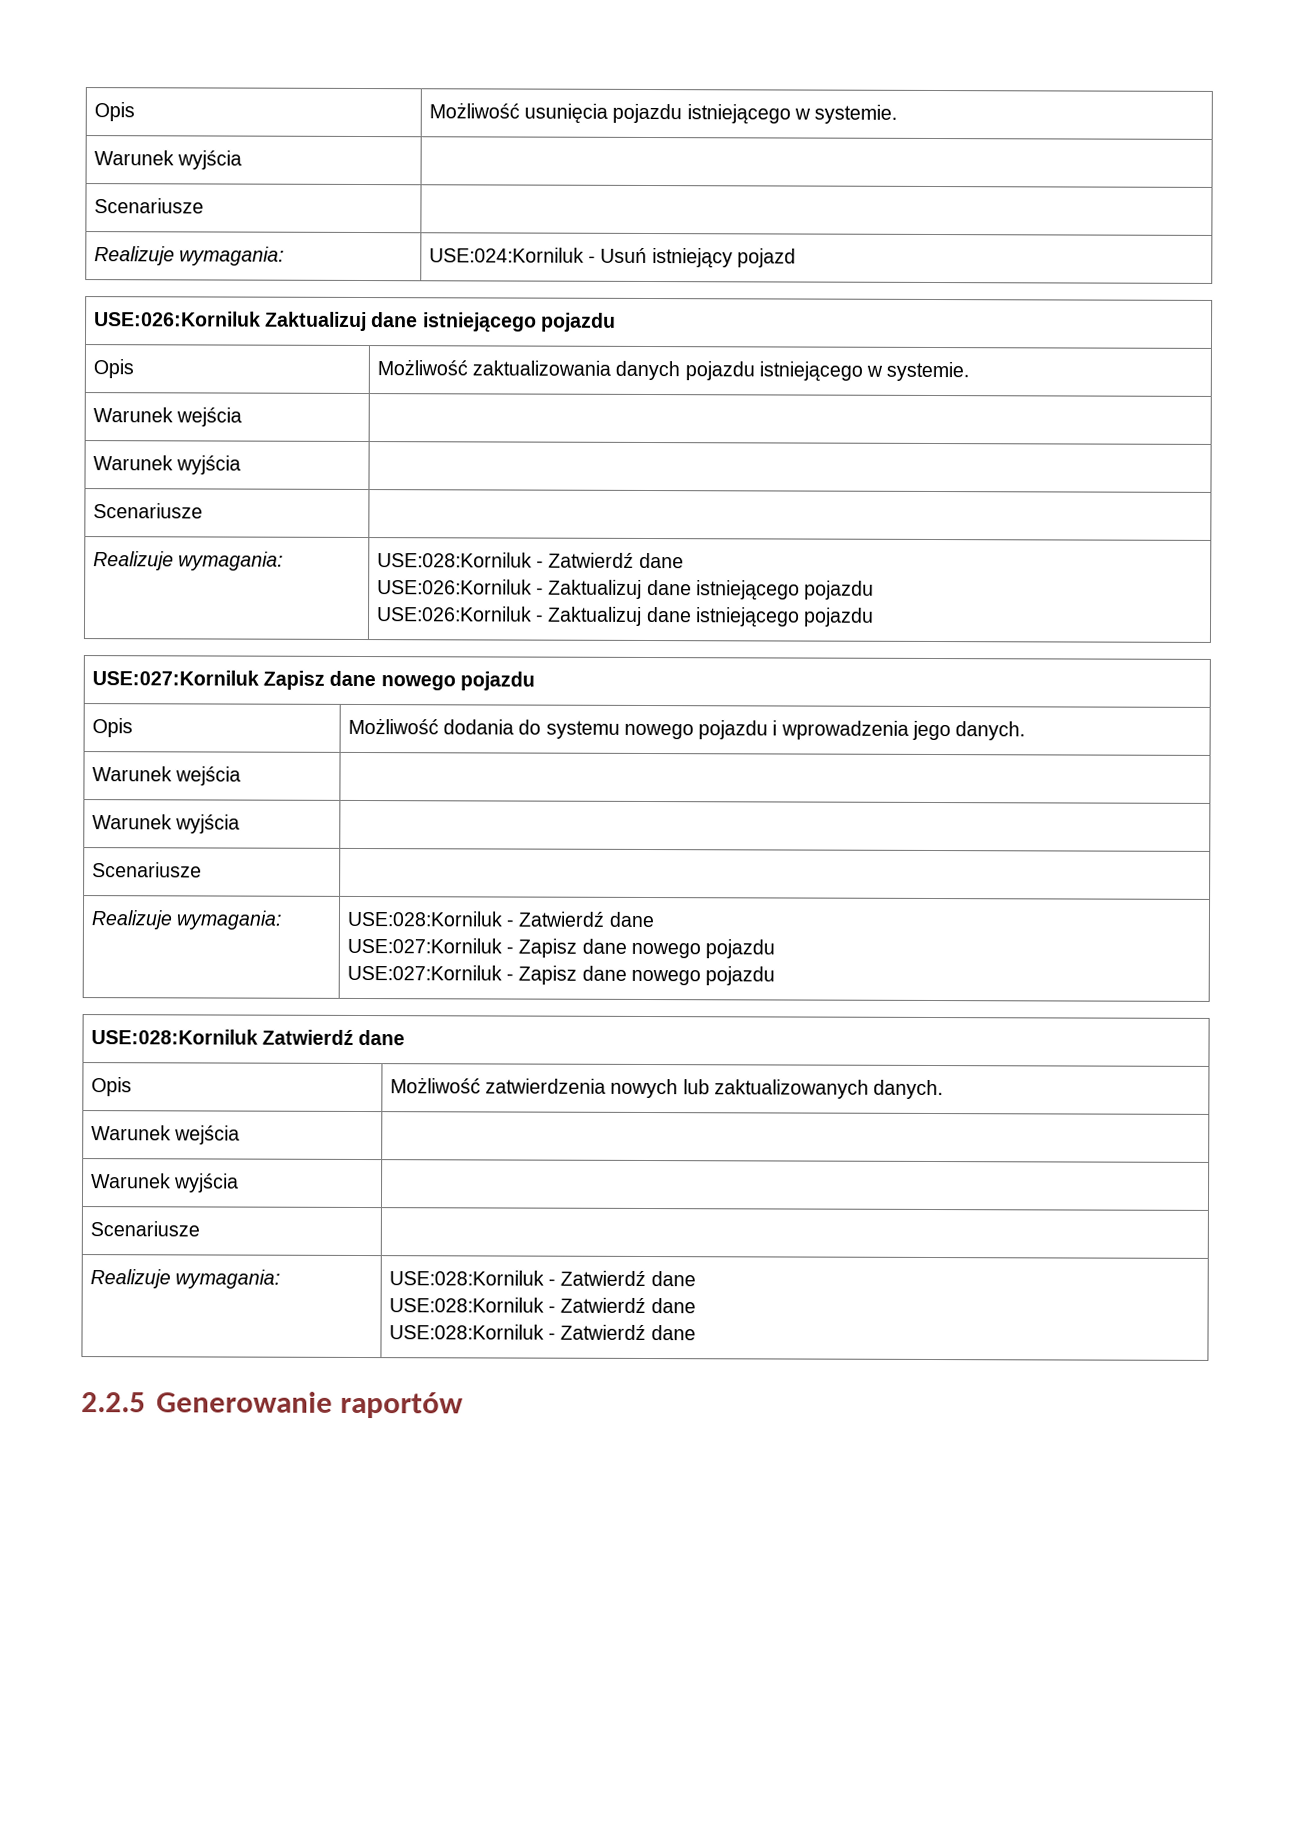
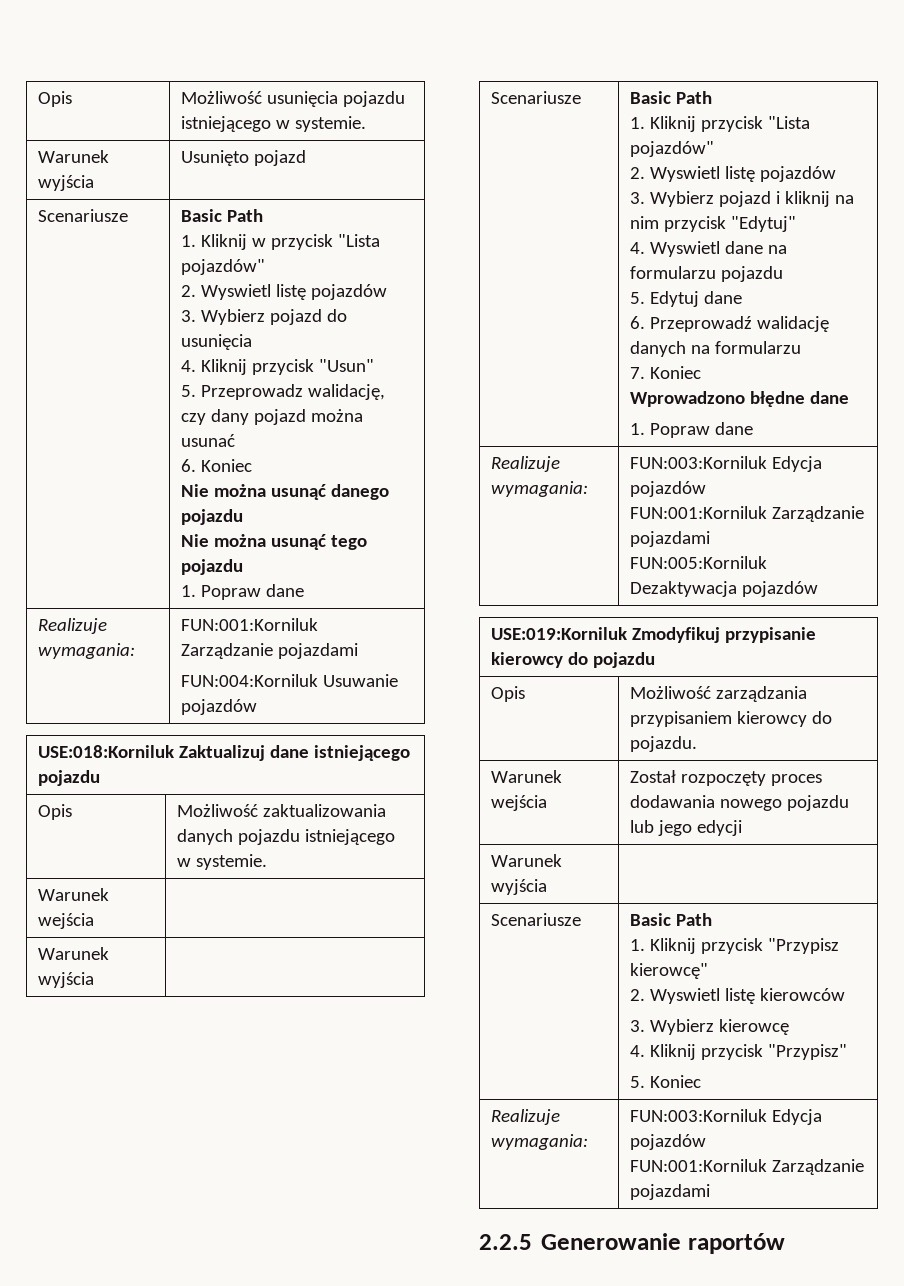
[93,198,204,214] [93,246,285,266] [428,247,796,269] [93,311,261,327] // Scenariusze | // Realizuje wymagania: | USE:024:Korniluk - Usuń istniejący pojazd // USE:026:Korniluk -> [180,150,306,166] [37,209,128,222] [180,209,263,222] [180,234,380,250] [180,259,265,275] [180,284,387,300] [180,309,347,325] [180,334,252,350] [180,359,374,375] [180,384,385,400] [180,409,363,425] [180,434,235,447] [180,459,252,472] [180,484,389,500] [180,509,243,525] [180,534,367,550] [180,559,243,575] [180,584,304,600] [37,618,107,634] [37,643,135,659] [180,618,318,631] [180,643,358,659] [180,674,398,687] [180,699,257,715] [37,745,174,758] Usunięto pojazd // Scenariusze | Basic Path // 1. Kliknij w przycisk "Lista pojazdów" // 2. Wyswietl listę pojazdów // 3. Wybierz pojazd do usunięcia // 4. Kliknij przycisk "Usun" // 5. Przeprowadz walidację, czy dany pojazd można usunać // 6. Koniec // Nie można usunąć danego pojazdu // Nie można usunąć tego pojazdu // 1. Popraw dane // Realizuje wymagania: | FUN:001:Korniluk Zarządzanie pojazdami // FUN:004:Korniluk Usuwanie pojazdów // USE:018:Korniluk
[92,551,284,571] [376,552,684,569] [376,579,875,601] [376,606,875,628] [91,670,535,691] [91,718,133,738] [347,717,1026,741] [91,766,242,786] [91,814,241,834] [91,862,202,878] [90,910,283,930] [346,910,654,928] [346,937,776,959] [346,964,776,986] [90,1029,406,1046] [90,1077,132,1097] [389,1077,944,1100] [90,1125,241,1145] [90,1173,240,1193] [89,1221,200,1237] [89,1269,281,1289] [388,1270,696,1287] [388,1297,696,1314] [388,1324,696,1341] // Realizuje wymagania: | USE:028:Korniluk - Zatwierdź dane // USE:026:Korniluk - Zaktualizuj dane istniejącego pojazdu // USE:026:Korniluk - Zaktualizuj dane istniejącego pojazdu // USE:027:Korniluk Zapisz dane nowego pojazdu // Opis | Możliwość dodania do systemu nowego pojazdu i wprowadzenia jego danych. // Warunek wejścia | // Warunek wyjścia | // Scenariusze | // Realizuje wymagania: | USE:028:Korniluk - Zatwierdź dane // USE:027:Korniluk - Zapisz dane nowego pojazdu // USE:027:Korniluk - Zapisz dane nowego pojazdu // USE:028:Korniluk Zatwierdź dane // Opis | Możliwość zatwierdzenia nowych lub zaktualizowanych danych. // Warunek wejścia | // Warunek wyjścia | // Scenariusze | // Realizuje wymagania: | USE:028:Korniluk - Zatwierdź dane // USE:028:Korniluk - Zatwierdź dane // USE:028:Korniluk - Zatwierdź dane -> [629,91,712,104] [629,116,810,132] [629,141,714,157] [629,166,836,182] [629,191,854,207] [629,216,796,232] [629,241,787,257] [629,266,783,282] [629,291,742,307] [629,316,829,332] [629,341,801,357] [629,366,701,379] [629,391,849,407] [629,422,753,438] [490,456,560,472] [490,481,588,497] [629,456,822,472] [629,481,706,497] [629,506,864,522] [629,531,710,547] [629,556,767,569] [629,581,818,597] [490,627,816,643] [490,652,655,668] [490,686,525,702] [629,686,807,702] [629,711,832,727] [629,736,697,752] [490,770,562,783] [490,795,547,811] [629,770,822,786] [629,795,849,811] [629,820,742,836] [490,854,562,867] [490,879,547,895] [490,913,581,926] [629,913,712,926] [629,938,839,954] [629,963,708,979] [629,988,845,1004] [629,1019,789,1035] [629,1044,847,1060] [629,1075,701,1088] [490,1109,560,1125] [490,1134,588,1150] [629,1109,822,1125] [629,1134,706,1150] [629,1159,864,1175] [629,1184,710,1200] Basic Path // 1. Kliknij przycisk "Lista pojazdów" // 2. Wyswietl listę pojazdów // 3. Wybierz pojazd i kliknij na nim przycisk "Edytuj" // 4. Wyswietl dane na formularzu pojazdu // 5. Edytuj dane // 6. Przeprowadź walidację danych na formularzu // 7. Koniec // Wprowadzono błędne dane // 1. Popraw dane // Realizuje wymagania: | FUN:003:Korniluk Edycja pojazdów // FUN:001:Korniluk Zarządzanie pojazdami // FUN:005:Korniluk Dezaktywacja pojazdów // USE:019:Korniluk Zmodyfikuj przypisanie kierowcy do pojazdu // Opis | Możliwość zarządzania przypisaniem kierowcy do pojazdu. // Warunek wejścia | Został rozpoczęty proces dodawania nowego pojazdu lub jego edycji // Warunek wyjścia | // Scenariusze | Basic Path // 1. Kliknij przycisk "Przypisz kierowcę" // 2. Wyswietl listę kierowców // 3. Wybierz kierowcę // 4. Kliknij przycisk "Przypisz" // 5. Koniec // Realizuje wymagania: | FUN:003:Korniluk Edycja pojazdów // FUN:001:Korniluk Zarządzanie pojazdami

